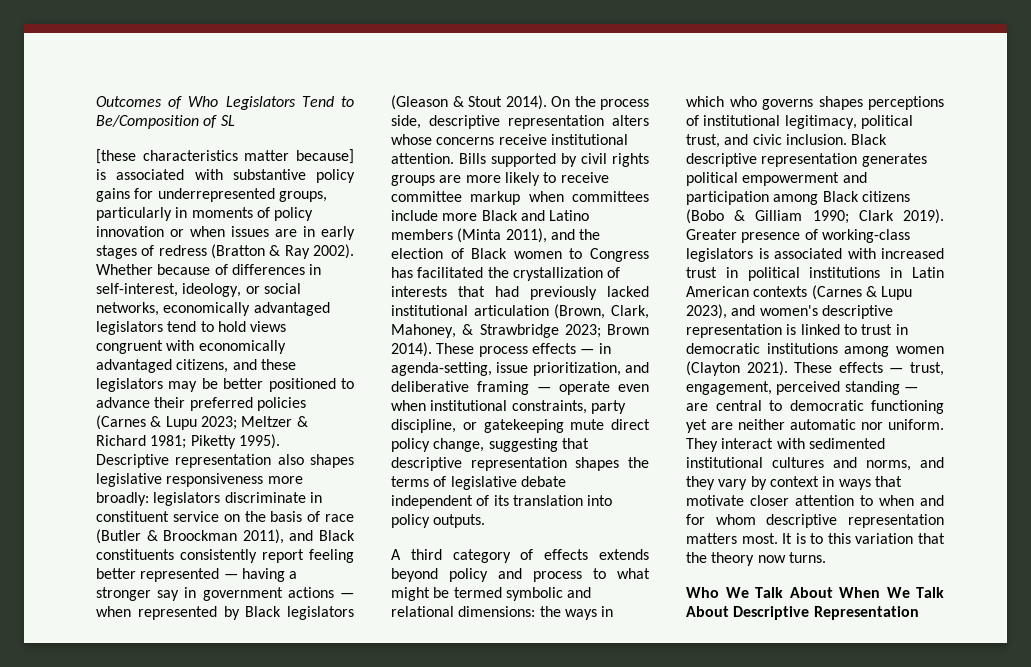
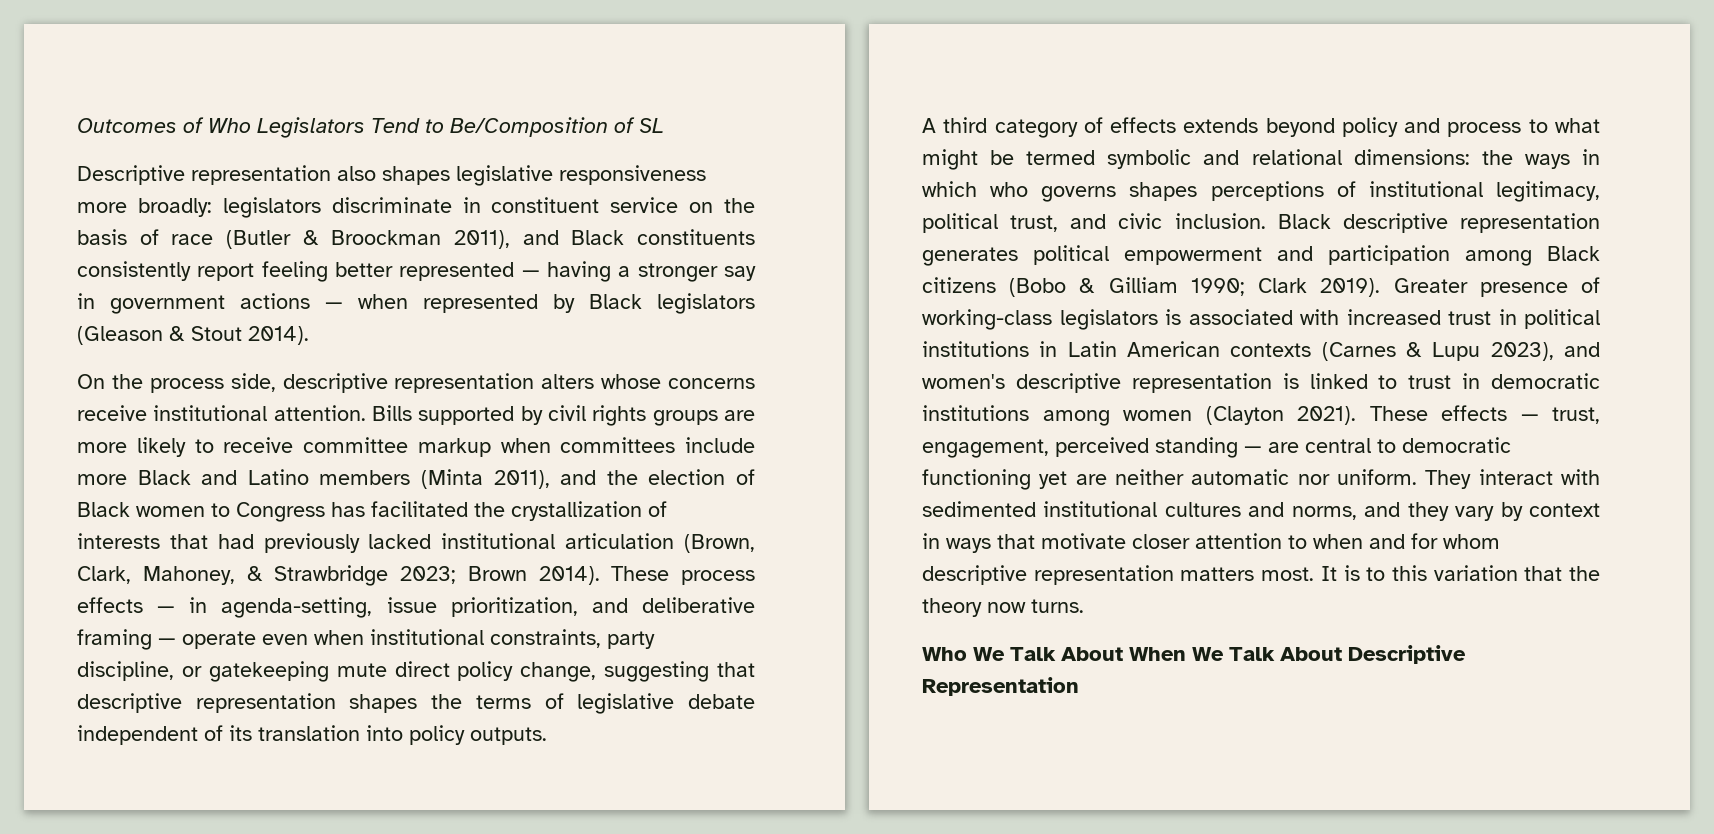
[96,149,355,164] [96,169,355,183] [96,188,327,202] [96,207,314,221] [96,226,355,240] [96,244,354,259] [96,264,322,275] [96,283,301,297] [96,302,330,316] [96,321,287,335] [96,340,286,354] [96,359,296,373] [96,378,354,392] [96,397,306,411] [96,415,308,430] [96,434,280,449] [these characteristics matter because] is associated with substantive policy gains for underrepresented groups, particularly in moments of policy innovation or when issues are in early stages of redress (Bratton & Ray 2002). Whether because of differences in self-interest, ideology, or social networks, economically advantaged legislators tend to hold views congruent with economically advantaged citizens, and these legislators may be better positioned to advance their preferred policies (Carnes & Lupu 2023; Meltzer & Richard 1981; Piketty 1995). -> (664, 125) none
(547, 102) none -> (309, 335) //

